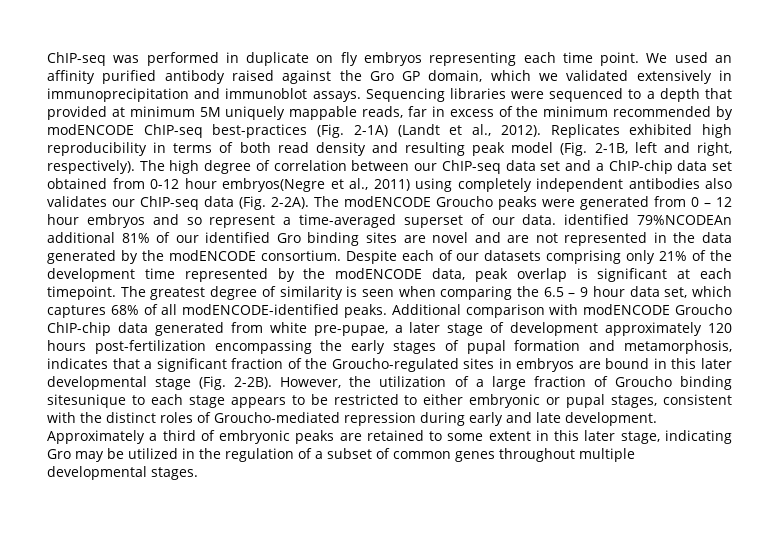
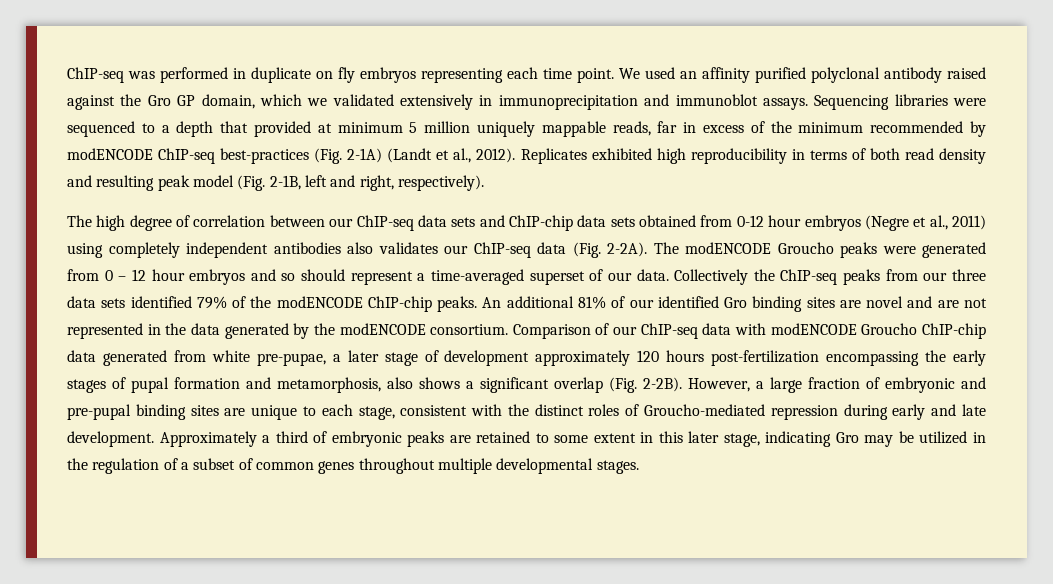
(157, 77) none -> [811,67,880,83] polyclonal
[199,107,221,117] 5M -> [409,121,471,133] 5 million
(135, 167) none -> (484, 183) //
[540,160,733,174] set and a ChIP-chip data set -> [451,215,635,231] sets and ChIP-chip data sets
[222,178,325,192] embryos(Negre -> [804,215,909,231] embryos (Negre
(202, 221) none -> [301,269,346,281] should
[564,214,732,225] identified 79%NCODEAn -> [674,269,986,285] [67,296,502,312] Collectively the ChIP-seq peaks from our three data sets identified 79% of the modENCODE ChIP-chip peaks. An
[345,250,733,264] [47,268,732,282] [47,286,733,300] [47,304,545,318] Despite each of our datasets comprising only 21% of the development time represented by the modENCODE data, peak overlap is significant at each timepoint. The greatest degree of similarity is seen when comparing the 6.5 – 9 hour data set, which captures 68% of all modENCODE-identified peaks. Additional comparison -> [512,323,732,339] Comparison of our ChIP-seq data
[47,358,732,372] [47,376,733,390] [47,394,658,408] indicates that a significant fraction of the Groucho-regulated sites in embryos are bound in this later developmental stage (Fig. 2-2B). However, the utilization of a large fraction of Groucho binding sitesunique to each stage appears to be restricted to either embryonic or pupal stages, -> [387,377,986,393] [67,404,395,420] also shows a significant overlap (Fig. 2-2B). However, a large fraction of embryonic and pre-pupal binding sites are unique to each stage,

